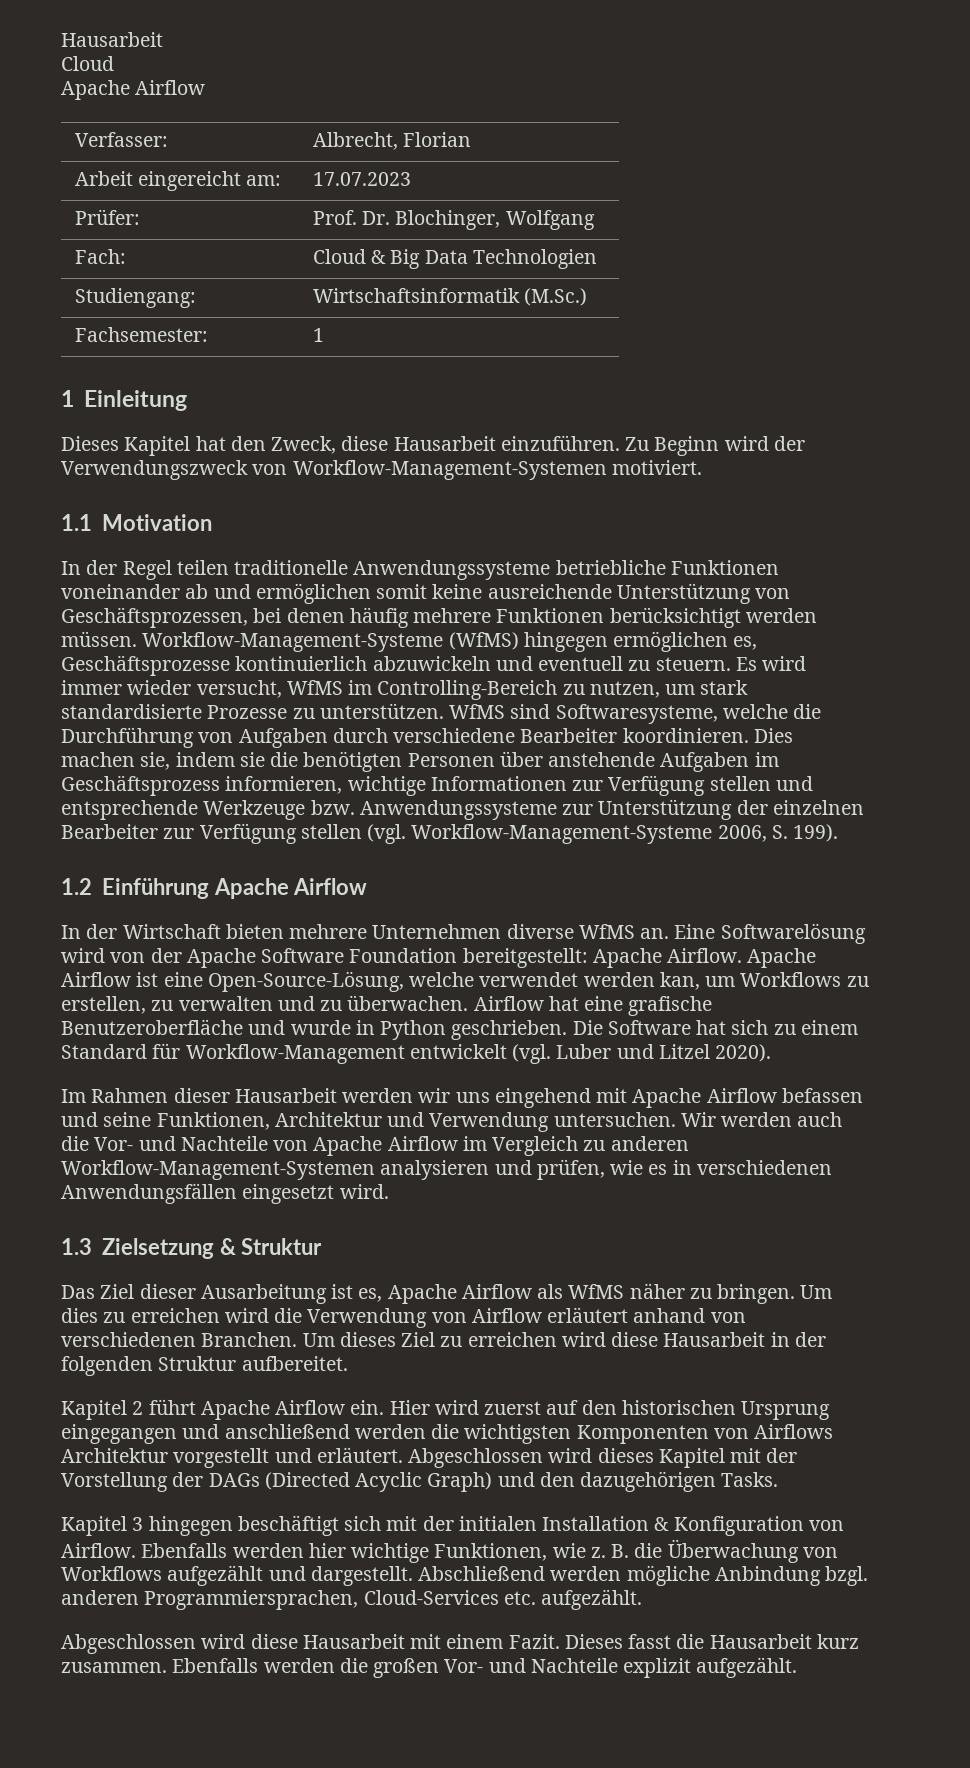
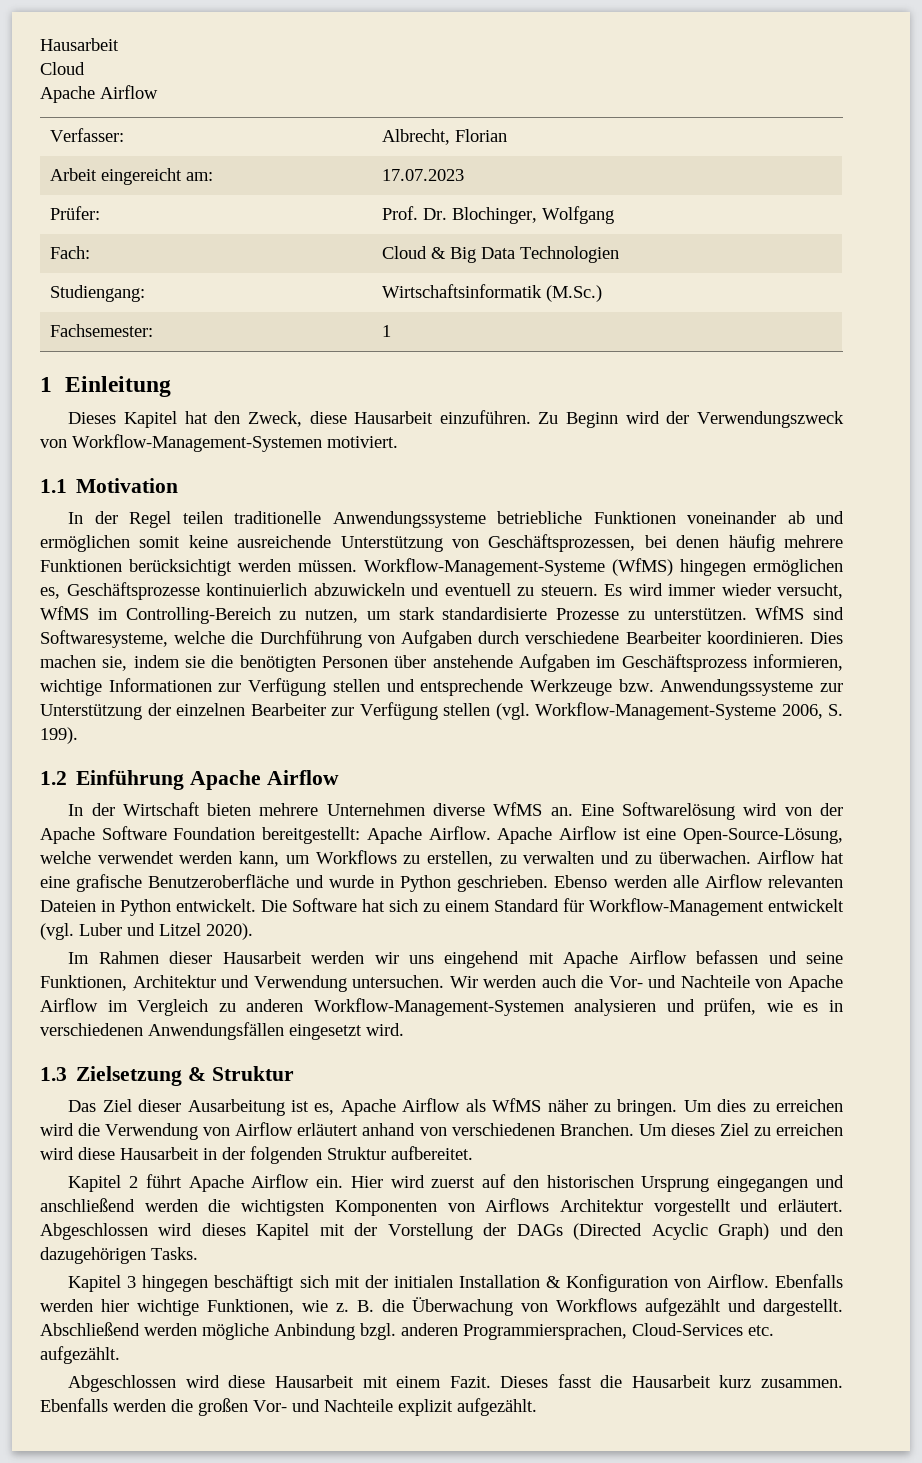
[659,972,700,990] kan, -> [239,851,280,867] kann,
(568, 1030) none -> [554,874,843,888] [40,899,256,916] Ebenso werden alle Airflow relevanten Dateien in Python entwickelt.

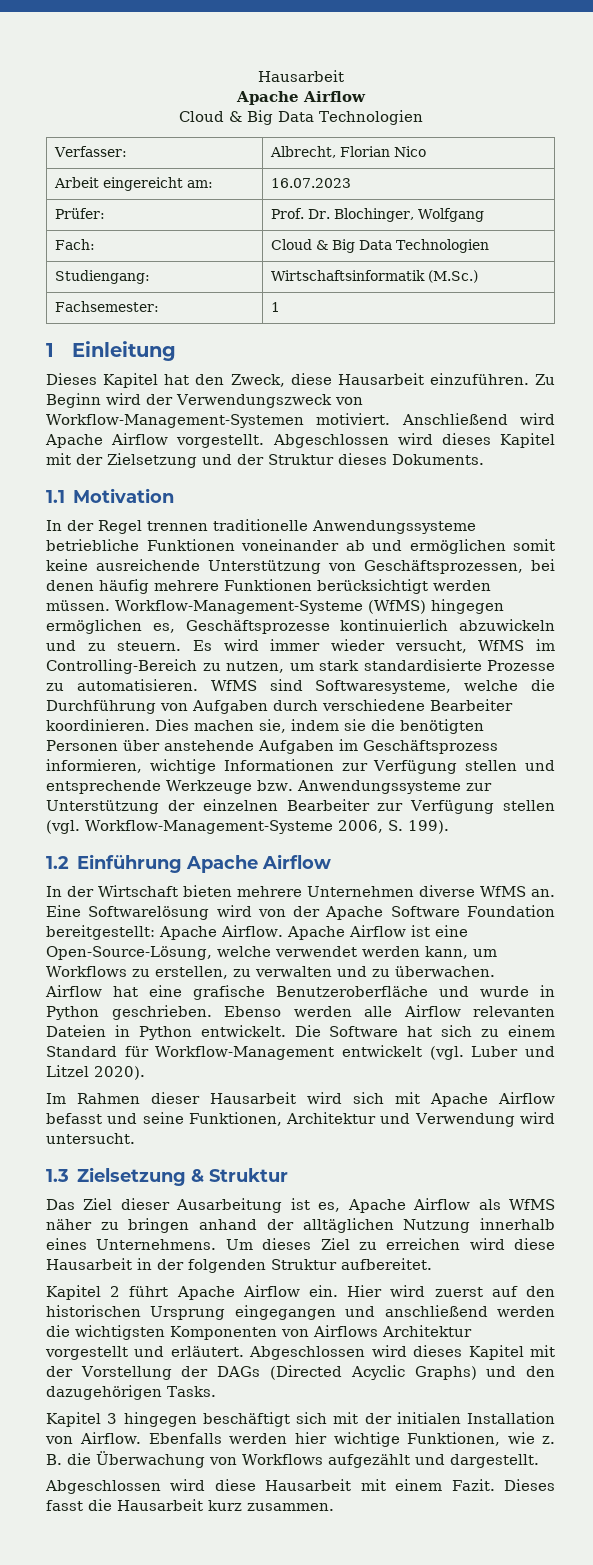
[40,38,119,51] [40,62,85,75] [40,85,158,103] Hausarbeit // Cloud // Apache Airflow -> [257,70,344,82] [235,91,366,105] [178,110,423,125] Hausarbeit // Apache Airflow // Cloud & Big Data Technologien
(507, 135) none -> [394,146,427,157] Nico
[381,169,464,181] 17.07.2023 -> [271,178,352,188] 16.07.2023
(398, 442) none -> [401,413,555,425] [45,433,555,448] [46,453,484,468] Anschließend wird Apache Airflow vorgestellt. Abgeschlossen wird dieses Kapitel mit der Zielsetzung und der Struktur dieses Dokuments.
[182,511,223,524] teilen -> [147,521,208,531] trennen
[444,583,511,596] eventuell -> (76, 645) none
[653,608,747,620] unterstützen. -> [76,679,198,691] automatisieren.
[311,951,520,968] werden wir uns eingehend -> [307,1092,384,1104] wird sich
[696,950,759,964] befassen -> [46,1113,102,1124] befasst
[352,975,844,992] [40,998,843,1016] [40,1022,404,1040] untersuchen. Wir werden auch die Vor- und Nachteile von Apache Airflow im Vergleich zu anderen Workflow-Management-Systemen analysieren und prüfen, wie es in verschiedenen Anwendungsfällen eingesetzt wird. -> [520,1112,555,1124] [46,1133,135,1144] wird untersucht.
[617,1099,843,1116] [40,1122,634,1140] bringen. Um dies zu erreichen wird die Verwendung von Airflow erläutert anhand von verschiedenen Branchen. -> [128,1218,555,1233] [46,1238,217,1250] bringen anhand der alltäglichen Nutzung innerhalb eines Unternehmens.
[718,1223,770,1240] Graph) -> [414,1366,477,1380] Graphs)
[545,1274,668,1292] & Konfiguration -> (555, 1418) none
[40,1322,774,1340] [40,1346,120,1364] Abschließend werden mögliche Anbindung bzgl. anderen Programmiersprachen, Cloud-Services etc. aufgezählt. -> (539, 1461) none
[40,1398,537,1416] Ebenfalls werden die großen Vor- und Nachteile explizit aufgezählt. -> (334, 1507) none

